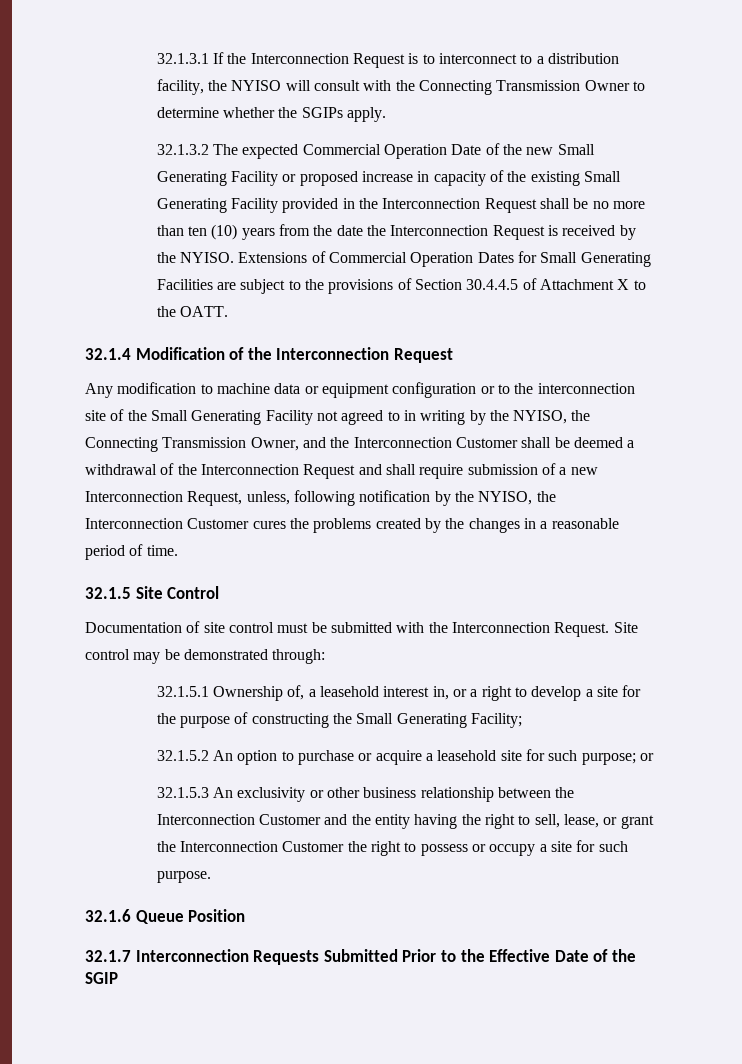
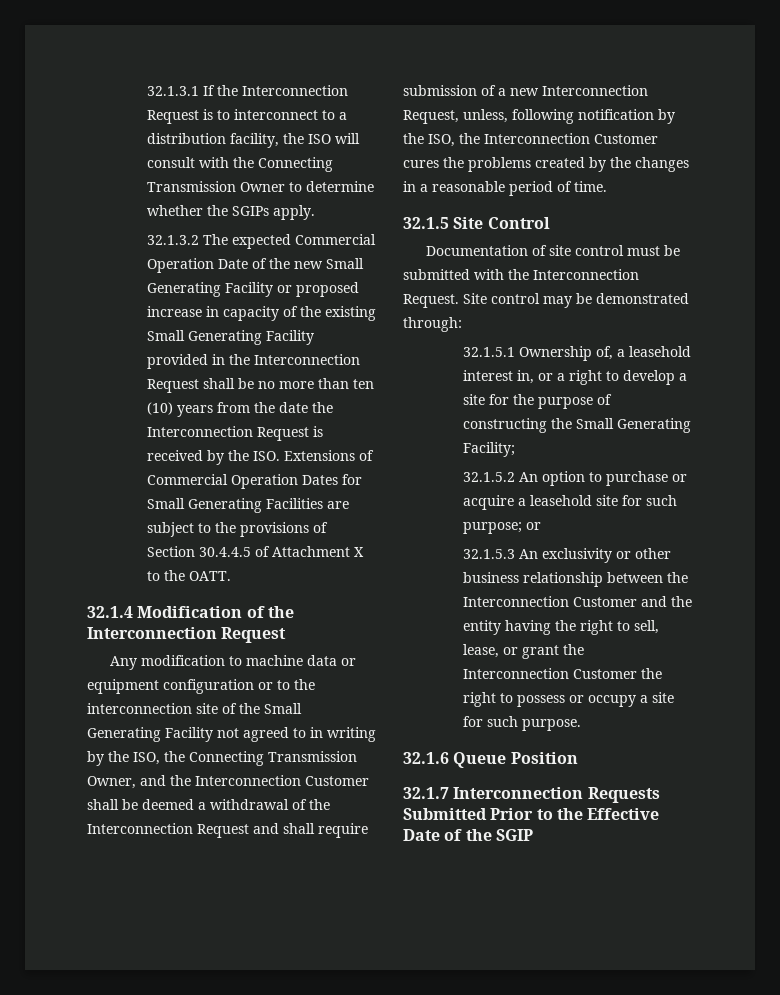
[231,80,282,91] NYISO -> [308,134,332,144] ISO
[180,252,235,263] NYISO. -> [253,451,281,461] ISO.
[513,410,568,424] NYISO, -> [133,752,160,765] ISO,
[478,491,533,505] NYISO, -> [428,134,455,147] ISO,

